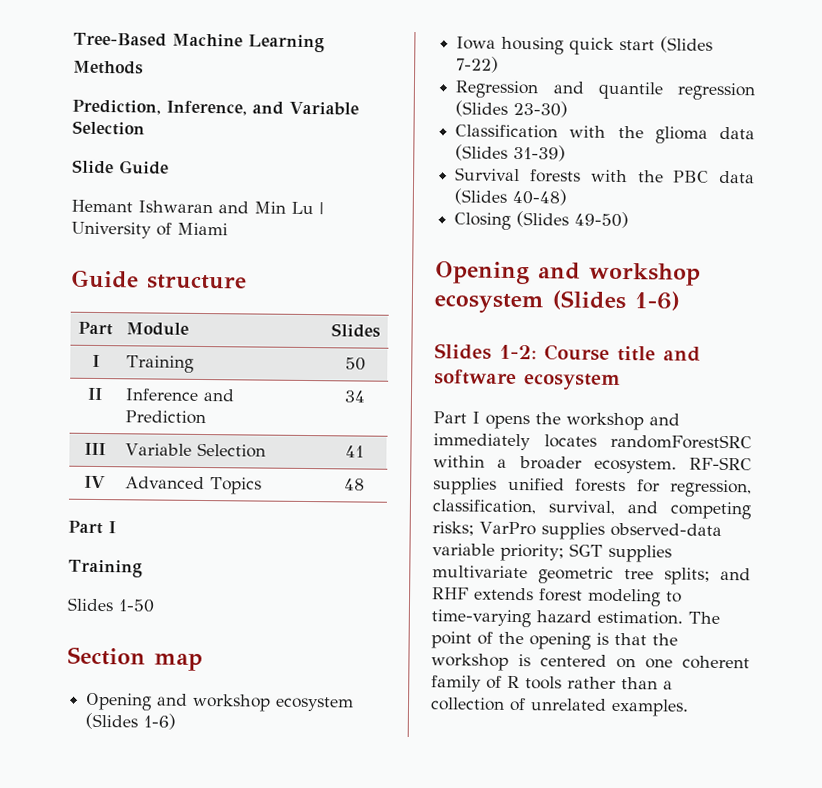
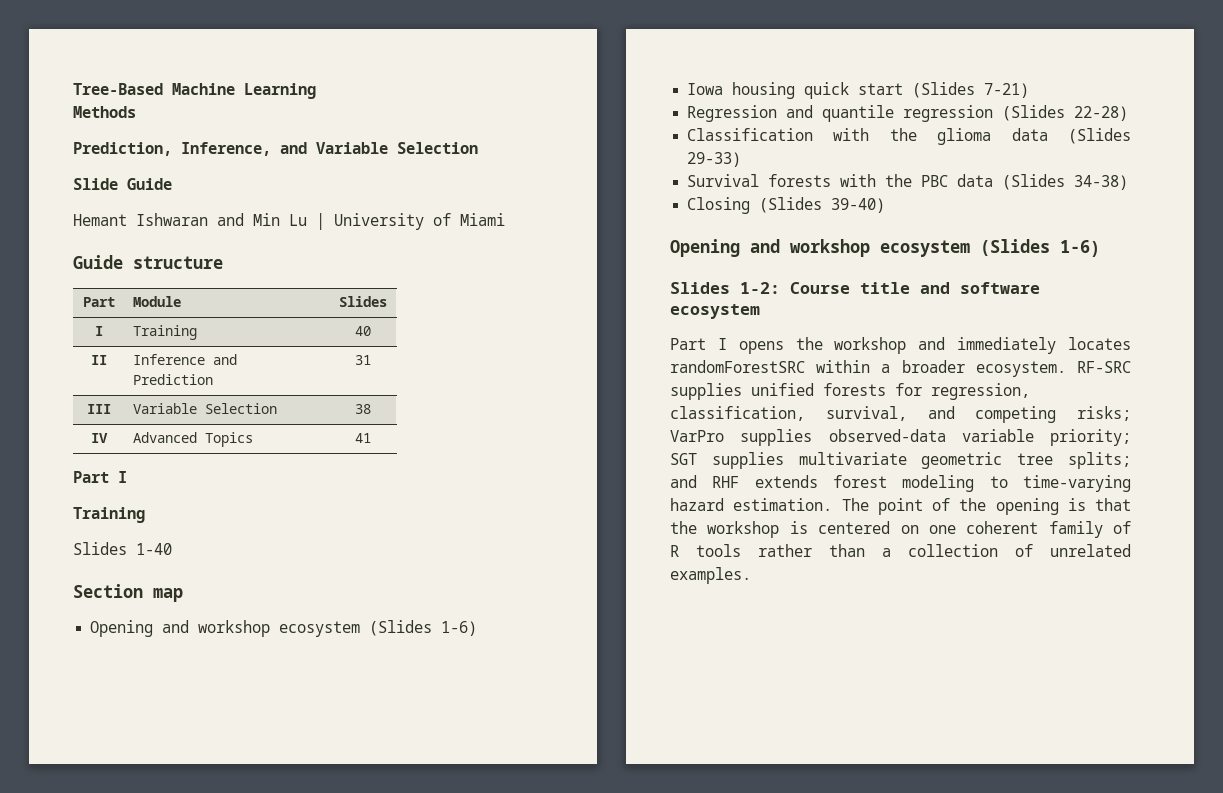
[345,357,366,371] 50 -> [355,326,371,336] 40
[344,390,366,403] 34 -> [355,355,371,365] 31
[345,445,364,458] 41 -> [355,404,371,414] 38
[344,478,365,491] 48 -> [355,433,371,443] 41
[118,599,155,613] 1-50 -> [136,543,172,555] 1-40
[456,56,500,73] 7-22) -> [984,83,1030,98] 7-21)
[513,100,569,118] 23-30) -> [1074,106,1129,121] 22-28)
[513,144,567,162] 31-39) -> [687,152,742,167] 29-33)
[512,188,568,206] 40-48) -> [1074,175,1129,190] 34-38)
[574,211,630,229] 49-50) -> [831,198,886,213] 39-40)

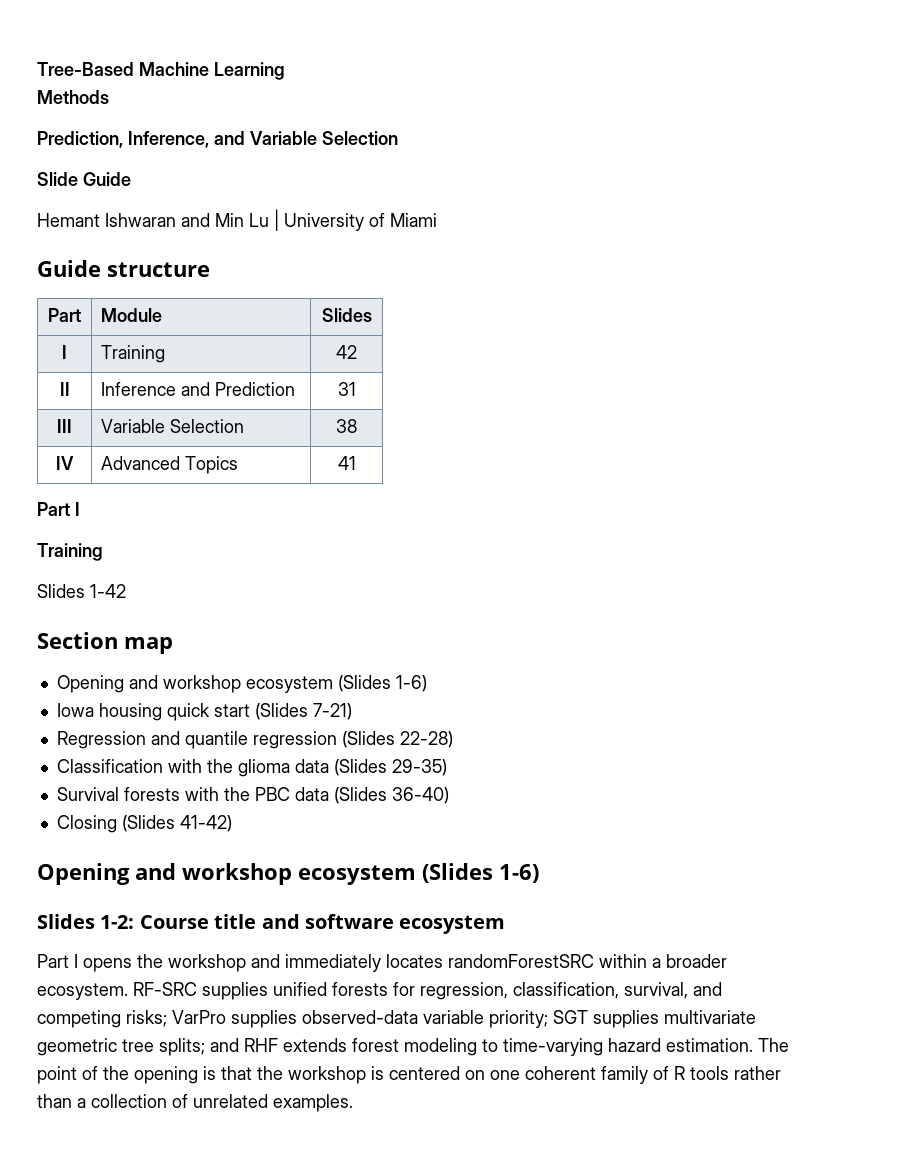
[355,326,371,336] 40 -> [336,345,357,359] 42
[136,543,172,555] 1-40 -> [90,584,126,598] 1-42
[687,152,742,167] 29-33) -> [391,759,447,776] 29-35)
[1074,175,1129,190] 34-38) -> [391,787,449,804] 36-40)
[831,198,886,213] 39-40) -> [179,815,232,832] 41-42)

